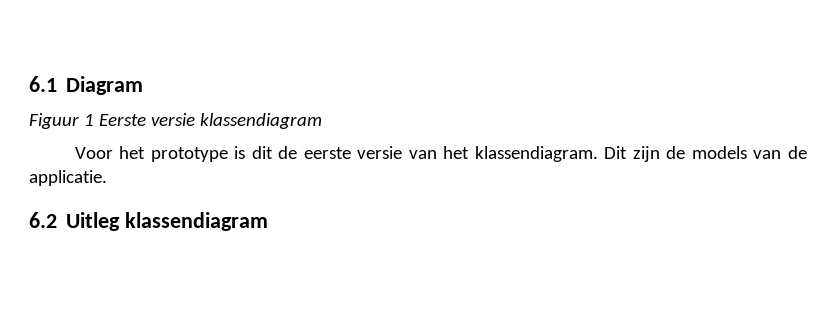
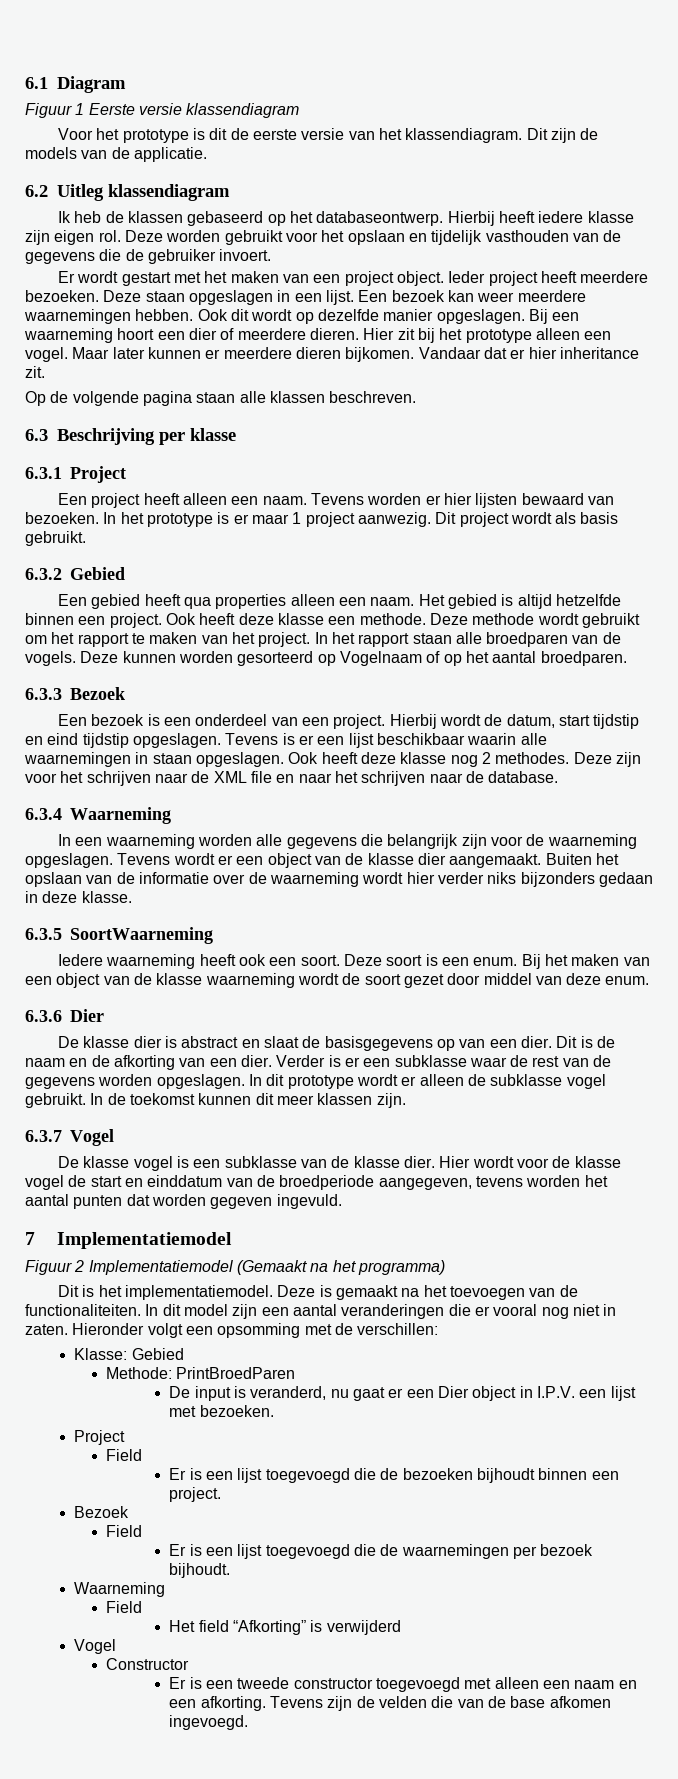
(269, 221) none -> [58,211,634,226] [25,230,622,245] [25,249,272,264] [58,271,649,286] [25,290,586,305] [24,309,580,324] [24,328,612,343] [25,347,639,362] [25,366,45,378] [25,391,417,406] [25,428,236,445] [25,466,126,483] [58,493,614,508] [25,512,619,527] [25,531,86,546] [25,567,125,580] [58,594,621,609] [25,613,640,628] [25,632,621,647] [25,651,627,666] [25,687,125,700] [58,714,640,729] [25,733,547,748] [24,752,641,767] [25,771,559,786] [25,807,171,824] [58,834,637,849] [25,853,619,868] [25,872,653,887] [25,891,132,903] [25,927,213,944] [58,954,650,969] [25,973,650,988] [25,1009,104,1022] [58,1036,615,1051] [25,1055,612,1070] [25,1074,606,1089] [25,1093,406,1108] [25,1129,114,1146] [58,1156,621,1171] [25,1175,608,1190] [25,1194,342,1209] [25,1232,232,1249] [25,1260,445,1275] [58,1285,578,1300] [25,1304,617,1319] [25,1323,439,1338] [74,1348,184,1360] [105,1367,296,1379] [169,1386,636,1401] [169,1405,274,1417] [74,1430,126,1445] [105,1449,142,1461] [169,1468,619,1483] [169,1487,222,1502] [74,1506,130,1518] [105,1525,142,1537] [169,1544,594,1559] [169,1563,231,1578] [74,1582,166,1597] [105,1601,142,1613] [169,1620,401,1635] [74,1639,117,1654] [105,1658,189,1670] [169,1677,637,1692] [169,1696,611,1711] [169,1715,249,1730] // Ik heb de klassen gebaseerd op het databaseontwerp. Hierbij heeft iedere klasse zijn eigen rol. Deze worden gebruikt voor het opslaan en tijdelijk vasthouden van de gegevens die de gebruiker invoert. // Er wordt gestart met het maken van een project object. Ieder project heeft meerdere bezoeken. Deze staan opgeslagen in een lijst. Een bezoek kan weer meerdere waarnemingen hebben. Ook dit wordt op dezelfde manier opgeslagen. Bij een waarneming hoort een dier of meerdere dieren. Hier zit bij het prototype alleen een vogel. Maar later kunnen er meerdere dieren bijkomen. Vandaar dat er hier inheritance zit. // Op de volgende pagina staan alle klassen beschreven. // 6.3 Beschrijving per klasse // 6.3.1 Project // Een project heeft alleen een naam. Tevens worden er hier lijsten bewaard van bezoeken. In het prototype is er maar 1 project aanwezig. Dit project wordt als basis gebruikt. // 6.3.2 Gebied // Een gebied heeft qua properties alleen een naam. Het gebied is altijd hetzelfde binnen een project. Ook heeft deze klasse een methode. Deze methode wordt gebruikt om het rapport te maken van het project. In het rapport staan alle broedparen van de vogels. Deze kunnen worden gesorteerd op Vogelnaam of op het aantal broedparen. // 6.3.3 Bezoek // Een bezoek is een onderdeel van een project. Hierbij wordt de datum, start tijdstip en eind tijdstip opgeslagen. Tevens is er een lijst beschikbaar waarin alle waarnemingen in staan opgeslagen. Ook heeft deze klasse nog 2 methodes. Deze zijn voor het schrijven naar de XML file en naar het schrijven naar de database. // 6.3.4 Waarneming // In een waarneming worden alle gegevens die belangrijk zijn voor de waarneming opgeslagen. Tevens wordt er een object van de klasse dier aangemaakt. Buiten het opslaan van de informatie over de waarneming wordt hier verder niks bijzonders gedaan in deze klasse. // 6.3.5 SoortWaarneming // Iedere waarneming heeft ook een soort. Deze soort is een enum. Bij het maken van een object van de klasse waarneming wordt de soort gezet door middel van deze enum. // 6.3.6 Dier // De klasse dier is abstract en slaat de basisgegevens op van een dier. Dit is de naam en de afkorting van een dier. Verder is er een subklasse waar de rest van de gegevens worden opgeslagen. In dit prototype wordt er alleen de subklasse vogel gebruikt. In de toekomst kunnen dit meer klassen zijn. // 6.3.7 Vogel // De klasse vogel is een subklasse van de klasse dier. Hier wordt voor de klasse vogel de start en einddatum van de broedperiode aangegeven, tevens worden het aantal punten dat worden gegeven ingevuld. // 7 Implementatiemodel // Figuur 2 Implementatiemodel (Gemaakt na het programma) // Dit is het implementatiemodel. Deze is gemaakt na het toevoegen van de functionaliteiten. In dit model zijn een aantal veranderingen die er vooral nog niet in zaten. Hieronder volgt een opsomming met de verschillen: // Klasse: Gebied // Methode: PrintBroedParen // De input is veranderd, nu gaat er een Dier object in I.P.V. een lijst met bezoeken. // Project // Field // Er is een lijst toegevoegd die de bezoeken bijhoudt binnen een project. // Bezoek // Field // Er is een lijst toegevoegd die de waarnemingen per bezoek bijhoudt. // Waarneming // Field // Het field “Afkorting” is verwijderd // Vogel // Constructor // Er is een tweede constructor toegevoegd met alleen een naam en een afkorting. Tevens zijn de velden die van de base afkomen ingevoegd.

